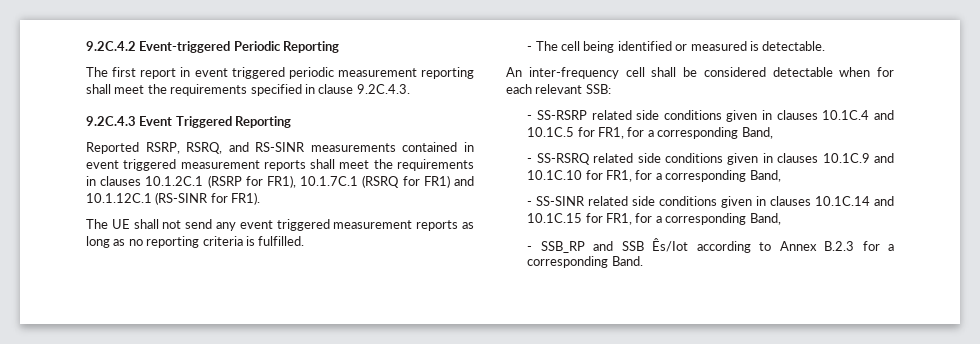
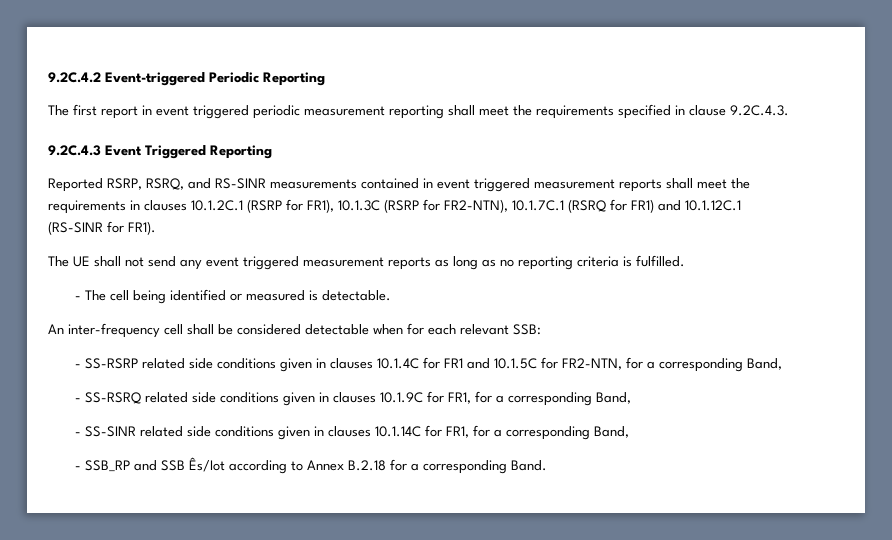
(296, 181) none -> [338,199,508,213] 10.1.3C (RSRP for FR2-NTN),
[822,110,894,120] [527,127,624,139] 10.1C.4 and 10.1C.5 for FR1, -> [377,357,623,370] 10.1.4C for FR1 and 10.1.5C for FR2-NTN,
[822,153,894,163] [527,170,583,180] 10.1C.9 and 10.1C.10 -> [380,392,424,403] 10.1.9C
[815,196,894,206] [527,213,583,223] 10.1C.14 and 10.1C.15 -> [375,426,422,437] 10.1.14C
[824,241,855,251] B.2.3 -> [348,460,387,471] B.2.18

